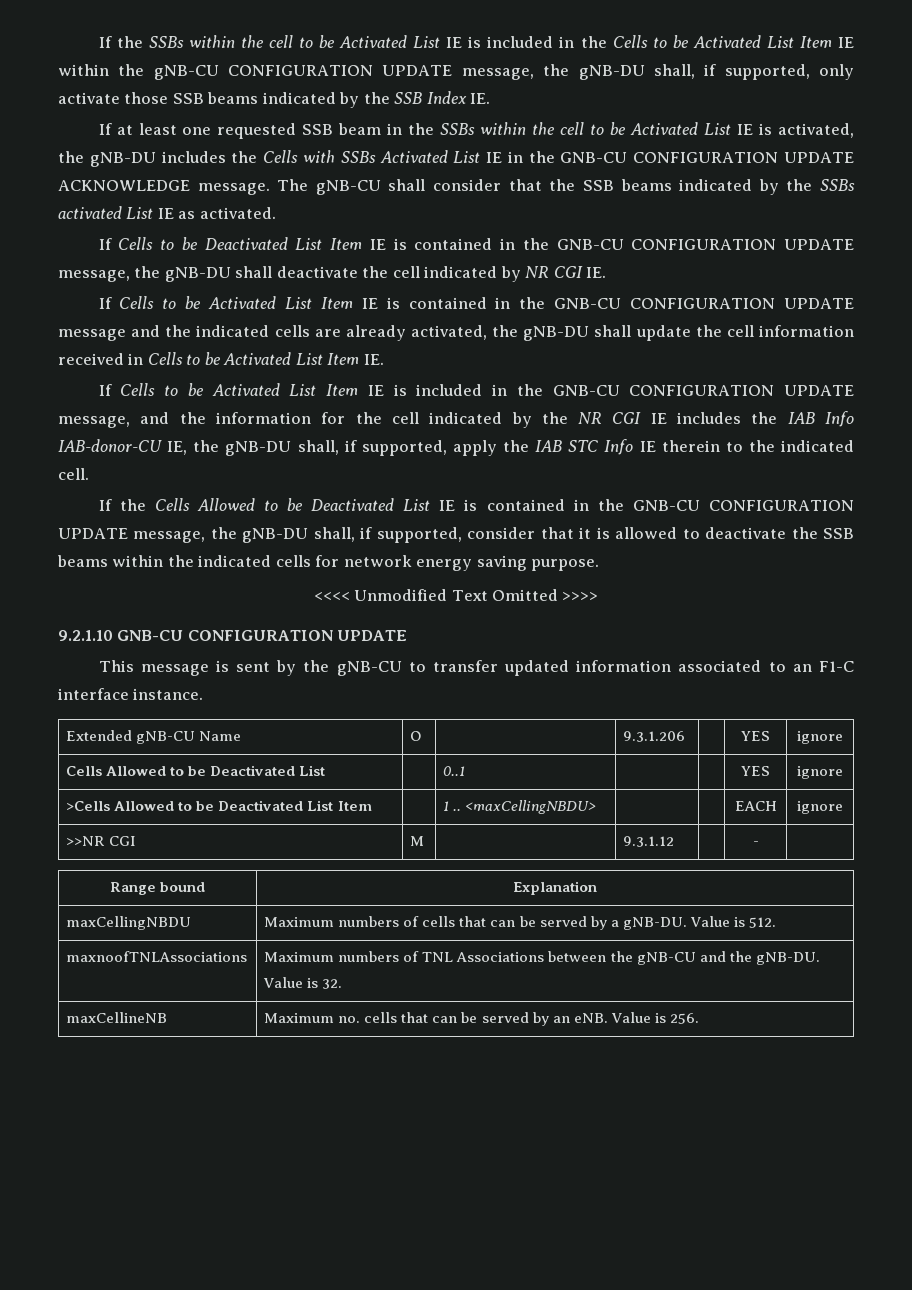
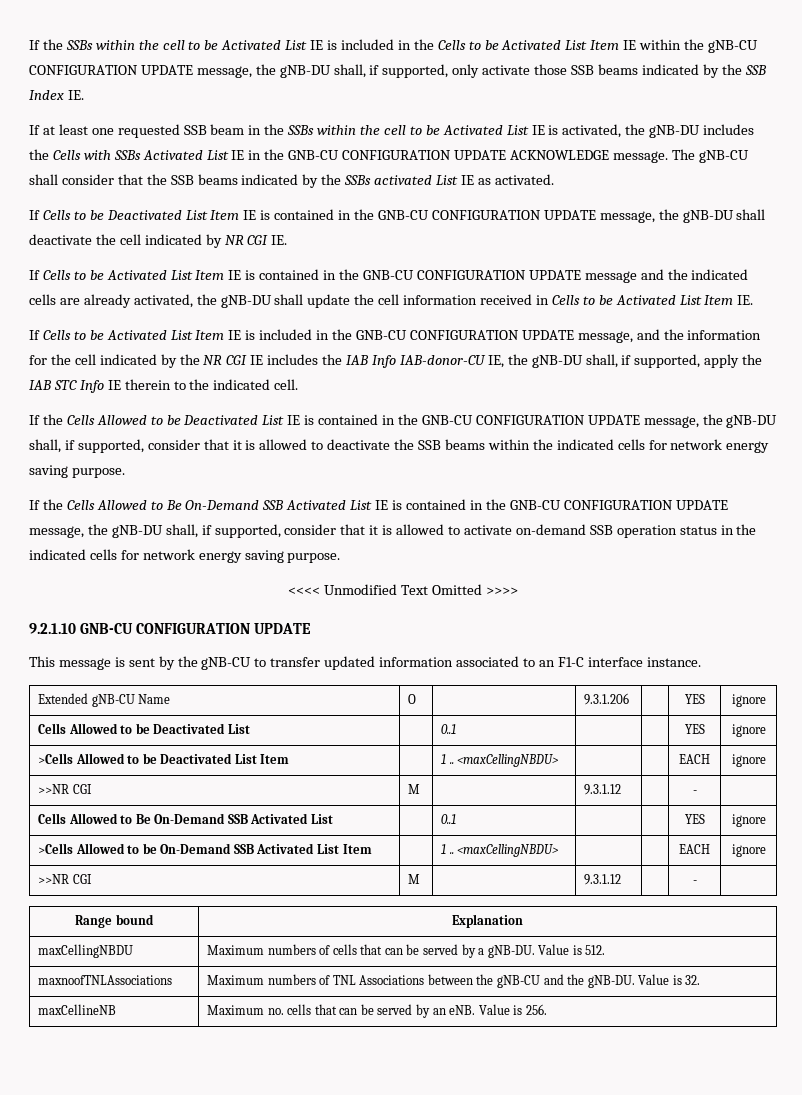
(600, 565) none -> [29,499,728,510] [29,524,757,538] [29,549,341,563] // If the Cells Allowed to Be On-Demand SSB Activated List IE is contained in the GNB-CU CONFIGURATION UPDATE message, the gNB-DU shall, if supported, consider that it is allowed to activate on-demand SSB operation status in the indicated cells for network energy saving purpose.
(759, 843) none -> [38,813,334,824] [441,814,457,824] [684,814,705,824] [731,814,766,827] [38,843,372,854] [441,844,560,857] [679,844,710,854] [731,844,766,857] [38,874,92,884] [408,874,421,884] [584,874,622,885] [692,880,697,884] // Cells Allowed to Be On-Demand SSB Activated List | | 0..1 | | | YES | ignore // >Cells Allowed to be On-Demand SSB Activated List Item | | 1 .. <maxCellingNBDU> | | | EACH | ignore // >>NR CGI | M | | 9.3.1.12 | | - |

